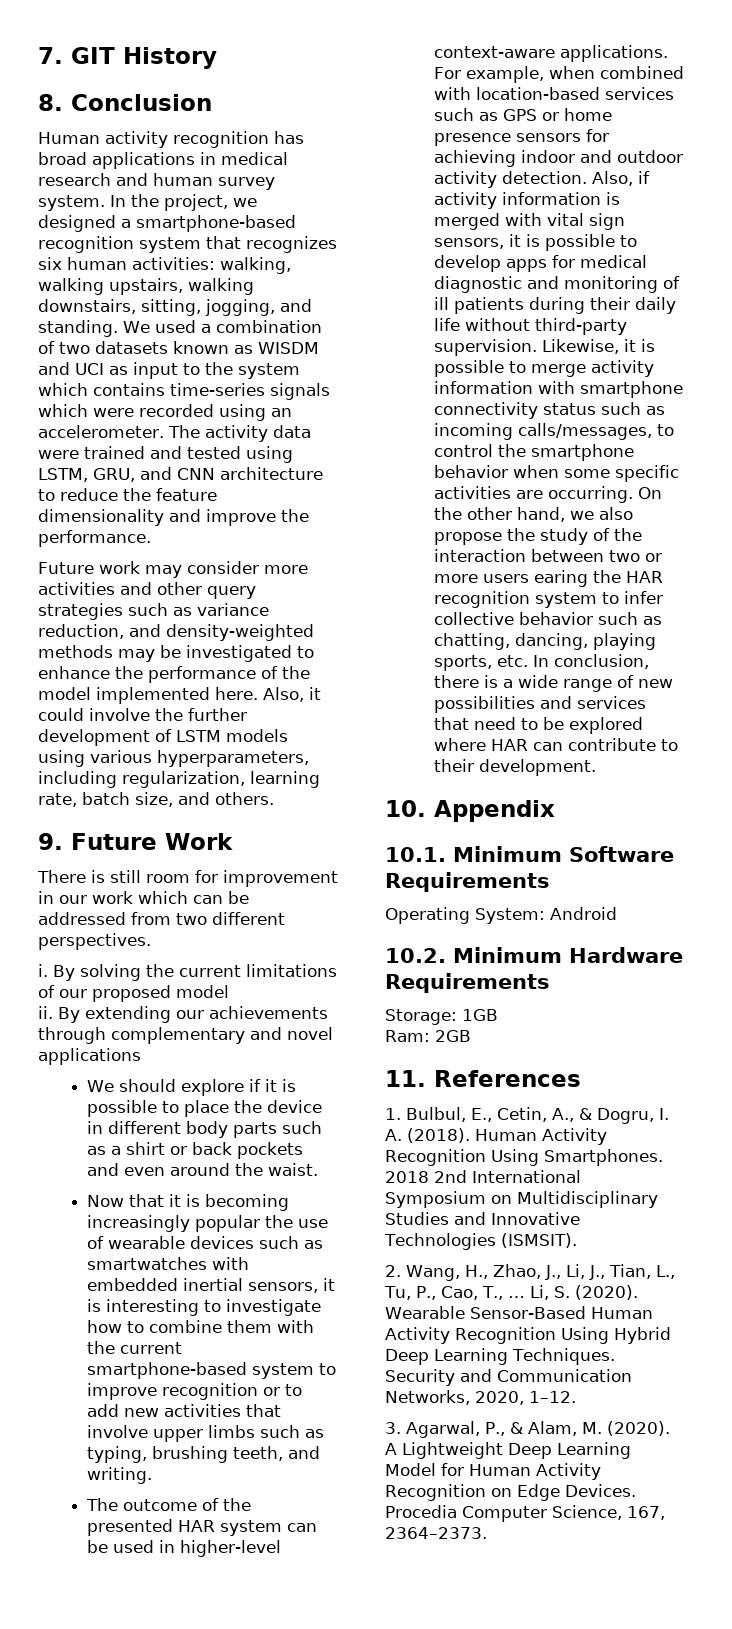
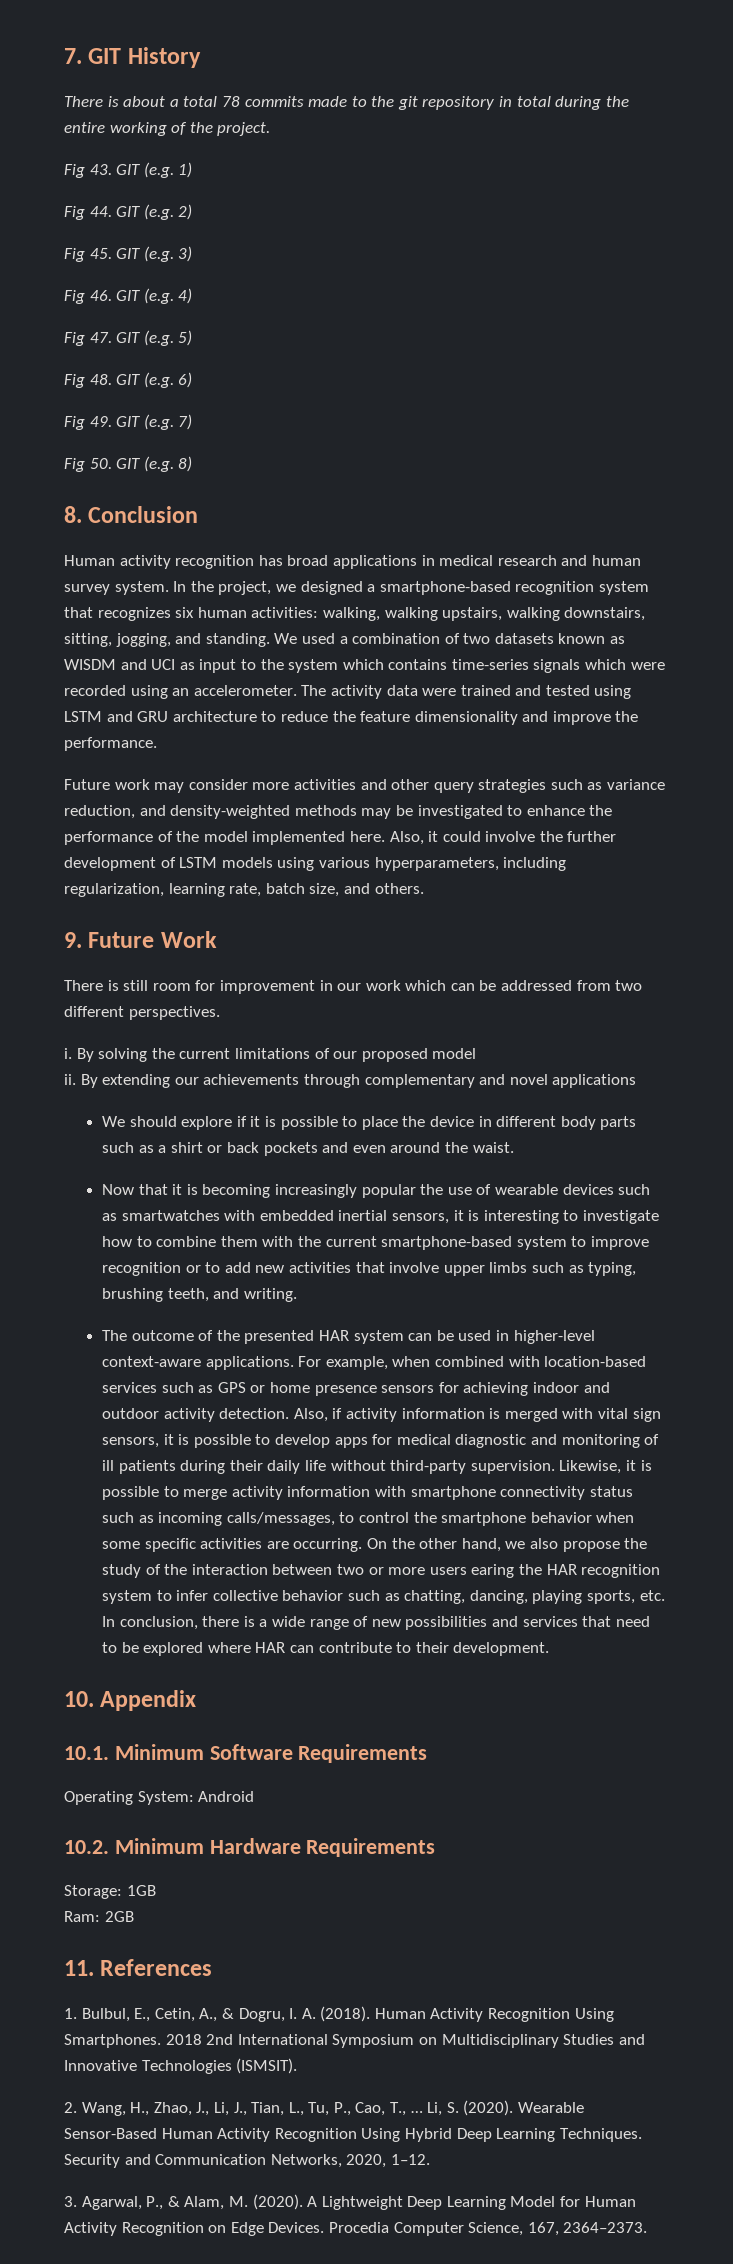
(217, 58) none -> [64,96,629,110] [64,122,271,136] [64,162,193,178] [64,204,193,220] [64,246,193,262] [64,288,193,304] [64,330,193,346] [64,372,193,388] [64,414,193,430] [64,456,193,472] // There is about a total 78 commits made to the git repository in total during the entire working of the project. // Fig 43. GIT (e.g. 1) // Fig 44. GIT (e.g. 2) // Fig 45. GIT (e.g. 3) // Fig 46. GIT (e.g. 4) // Fig 47. GIT (e.g. 5) // Fig 48. GIT (e.g. 6) // Fig 49. GIT (e.g. 7) // Fig 50. GIT (e.g. 8)
[38,467,215,482] LSTM, GRU, and CNN -> [64,711,169,722] LSTM and GRU

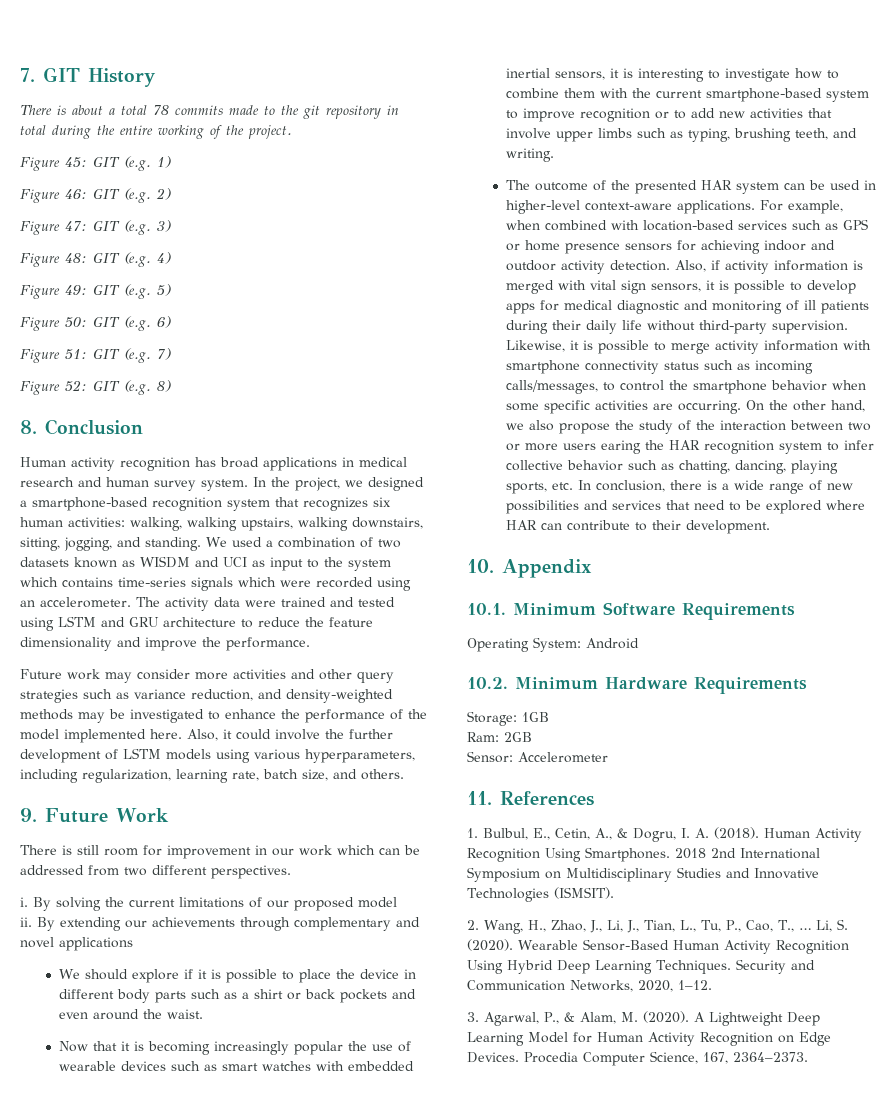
[64,164,112,178] Fig 43. -> [20,157,87,171] Figure 45:
[64,206,112,220] Fig 44. -> [20,189,87,203] Figure 46:
[64,248,112,262] Fig 45. -> [20,221,87,235] Figure 47:
[64,290,112,304] Fig 46. -> [20,253,87,267] Figure 48:
[64,332,112,346] Fig 47. -> [20,285,87,299] Figure 49:
[64,374,112,388] Fig 48. -> [20,317,87,331] Figure 50:
[64,416,112,430] Fig 49. -> [20,349,87,363] Figure 51:
[64,458,112,472] Fig 50. -> [20,380,87,395] Figure 52:
[121,1210,220,1221] smartwatches -> [221,1061,311,1071] smart watches
(134, 1916) none -> [467,751,608,763] // Sensor: Accelerometer

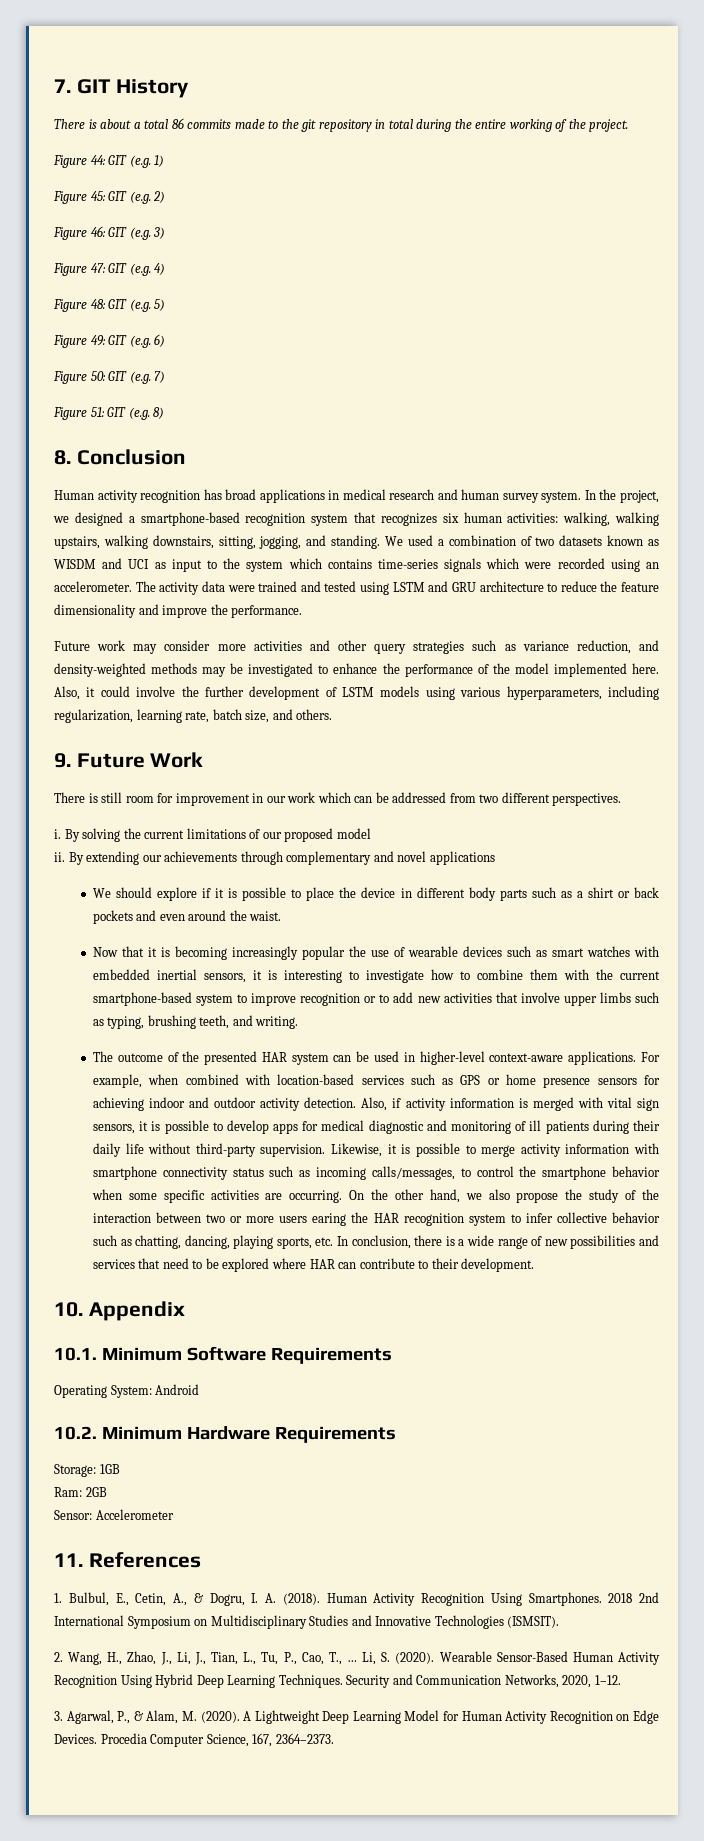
[153,105,169,115] 78 -> [171,118,184,129] 86
[65,157,87,168] 45: -> [90,155,106,165] 44:
[65,189,87,199] 46: -> [90,191,106,201] 45:
[65,221,87,231] 47: -> [90,226,106,237] 46:
[65,253,87,263] 48: -> [90,263,106,273] 47:
[65,285,87,295] 49: -> [90,299,106,309] 48:
[65,317,87,328] 50: -> [90,335,106,346] 49:
[65,349,87,360] 51: -> [90,371,106,381] 50:
[65,380,87,392] 52: -> [90,407,105,417] 51:

